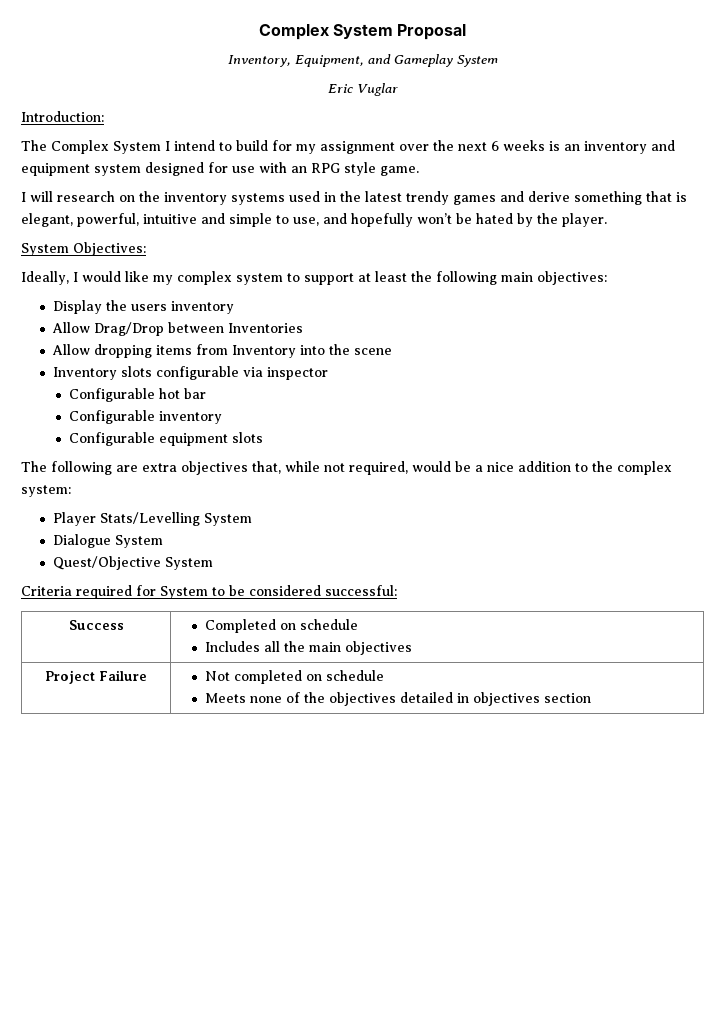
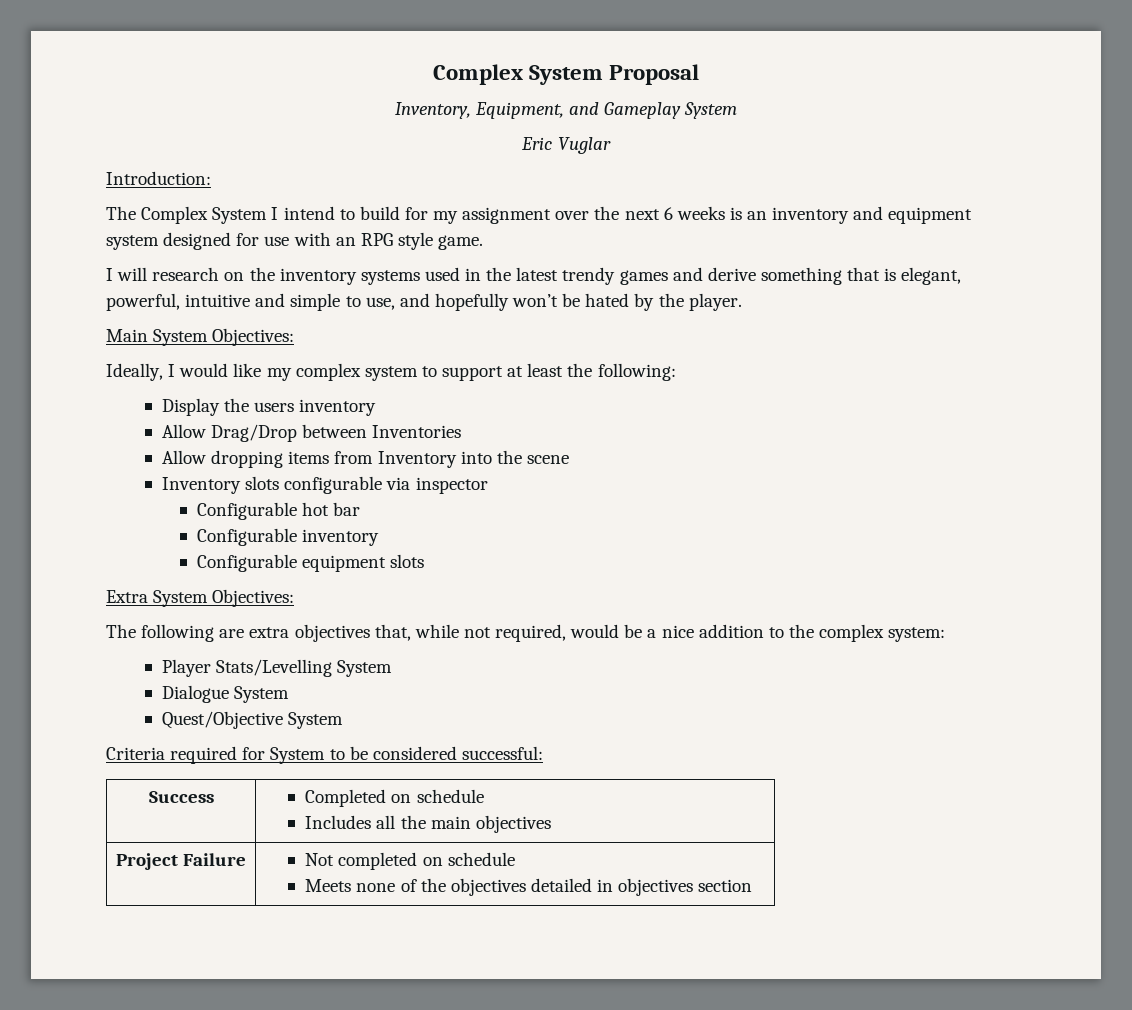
(607, 220) none -> [106,329,148,342] Main
[436,271,607,285] following main objectives: -> [597,363,676,381] following:
(263, 437) none -> [106,589,295,607] // Extra System Objectives:

